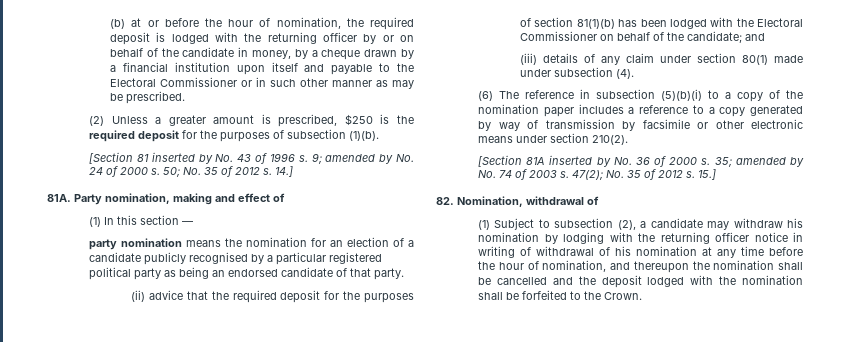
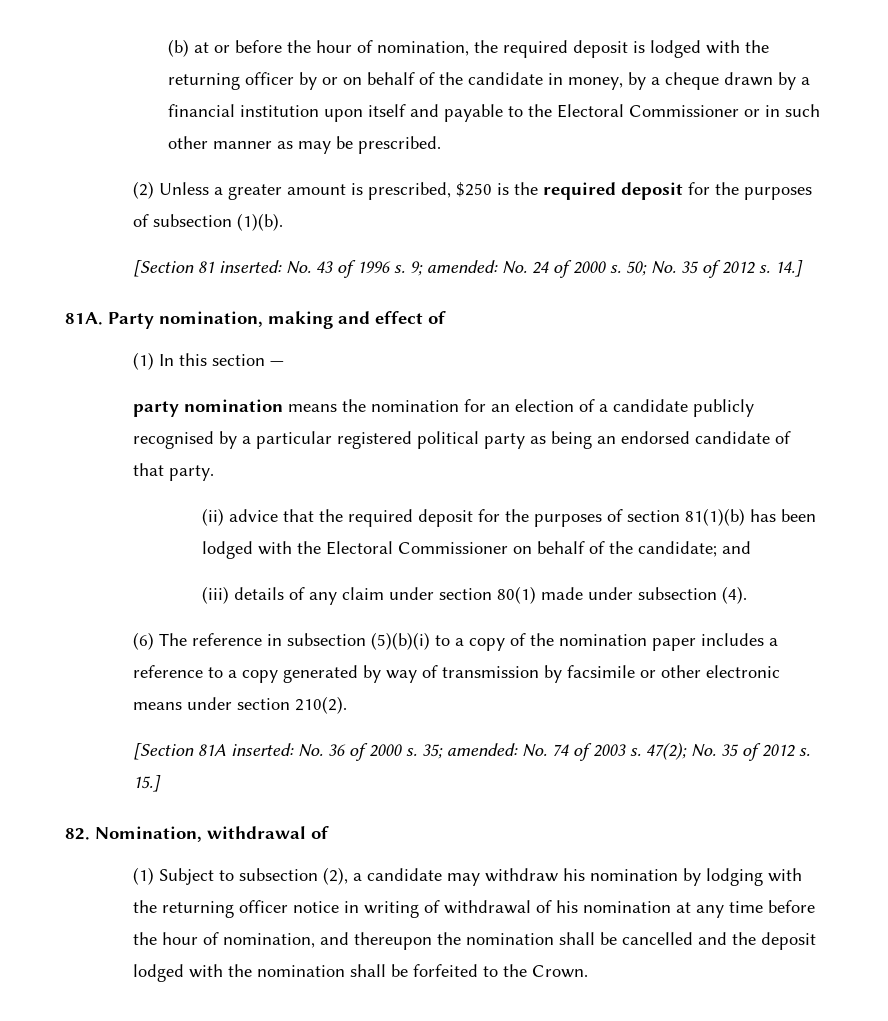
[151,152,213,164] inserted by -> [219,260,283,273] inserted:
[325,154,394,164] amended by -> [427,260,499,273] amended:
[549,155,611,167] inserted by -> [231,743,295,756] inserted:
[735,157,804,167] amended by -> [447,743,519,756] amended:

